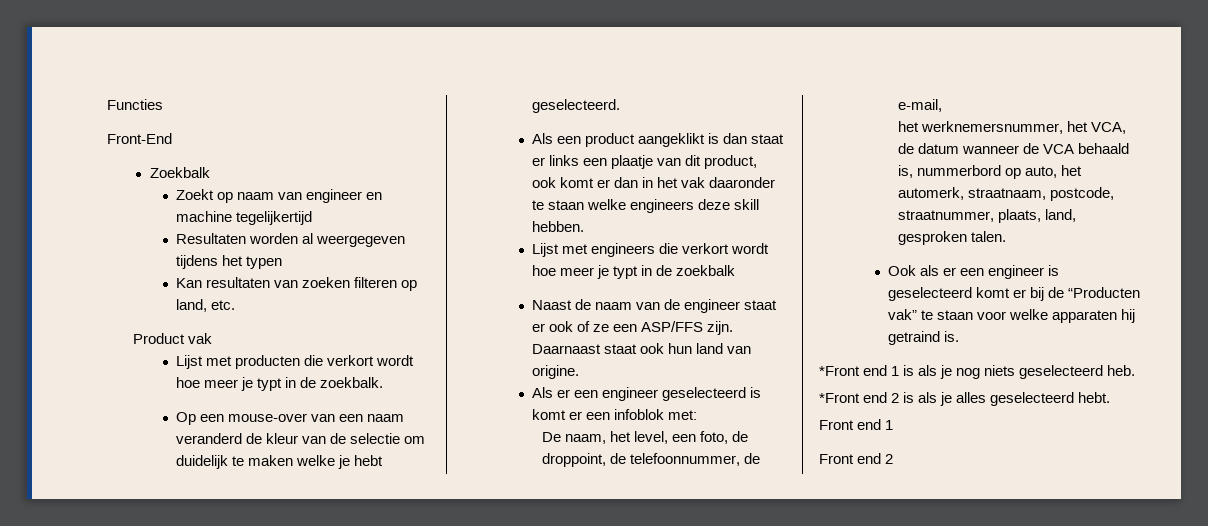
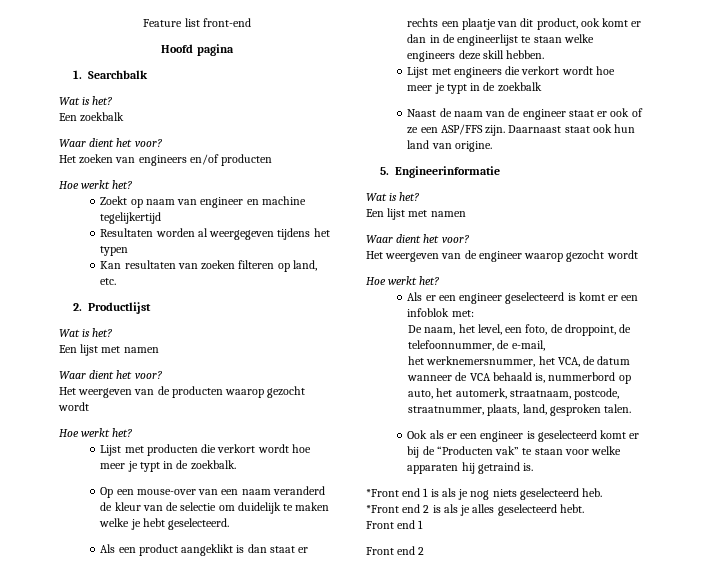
[107,99,163,110] [107,133,172,144] [149,167,210,178] Functies // Front-End // Zoekbalk -> [143,18,251,27] [161,44,234,56] [73,70,149,79] [59,96,113,105] [59,112,125,122] [59,138,162,147] [59,154,273,166] [59,180,133,189] Feature list front-end // Hoofd pagina // 1. Searchbalk // Wat is het? // Een zoekbalk // Waar dient het voor? // Het zoeken van engineers en/of producten // Hoe werkt het?
[133,333,213,344] Product vak -> [73,302,152,314] [59,328,113,337] [59,344,159,356] [59,370,162,379] [59,386,306,398] [58,402,89,411] [59,428,133,437] 2. Productlijst // Wat is het? // Een lijst met namen // Waar dient het voor? // Het weergeven van de producten waarop gezocht wordt // Hoe werkt het?
[549,155,580,166] links -> [407,18,439,27] rechts
[657,177,776,188] het vak daaronder -> [442,34,519,46] de engineerlijst
(580, 372) none -> [380,166,501,178] [366,192,420,201] [366,208,466,220] [366,234,469,243] [366,250,638,262] [366,276,440,285] // 5. Engineerinformatie // Wat is het? // Een lijst met namen // Waar dient het voor? // Het weergeven van de engineer waarop gezocht wordt // Hoe werkt het?

